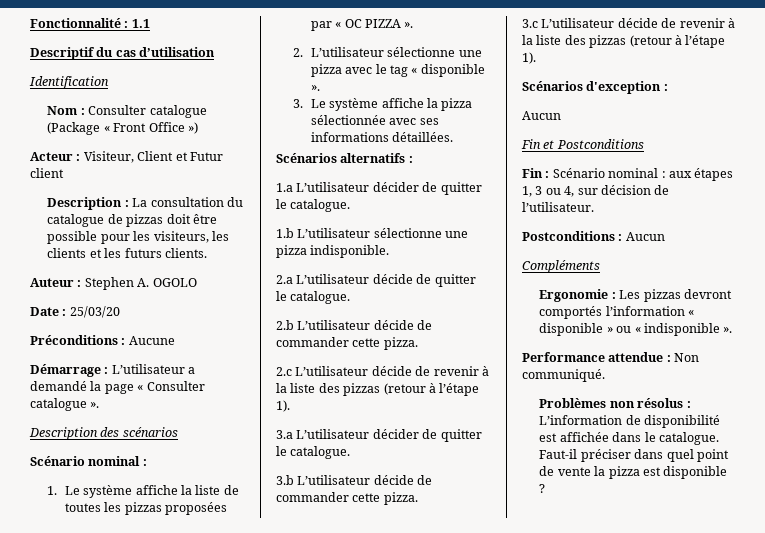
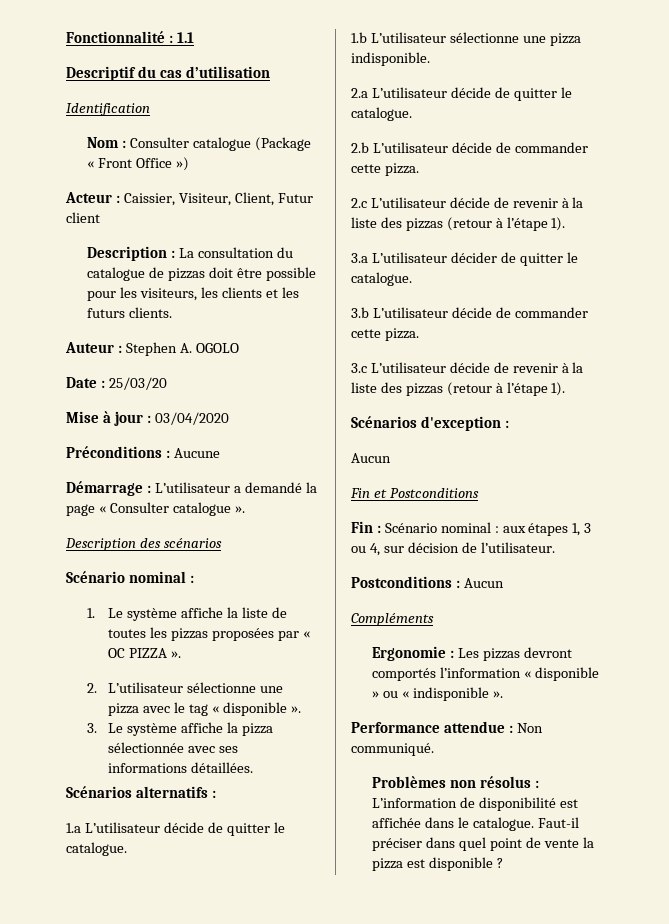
[83,151,188,163] Visiteur, Client et -> [123,192,274,206] Caissier, Visiteur, Client,
(120, 312) none -> [66,411,229,426] // Mise à jour : 03/04/2020
[372,182,419,192] décider -> [163,822,204,833] décide

